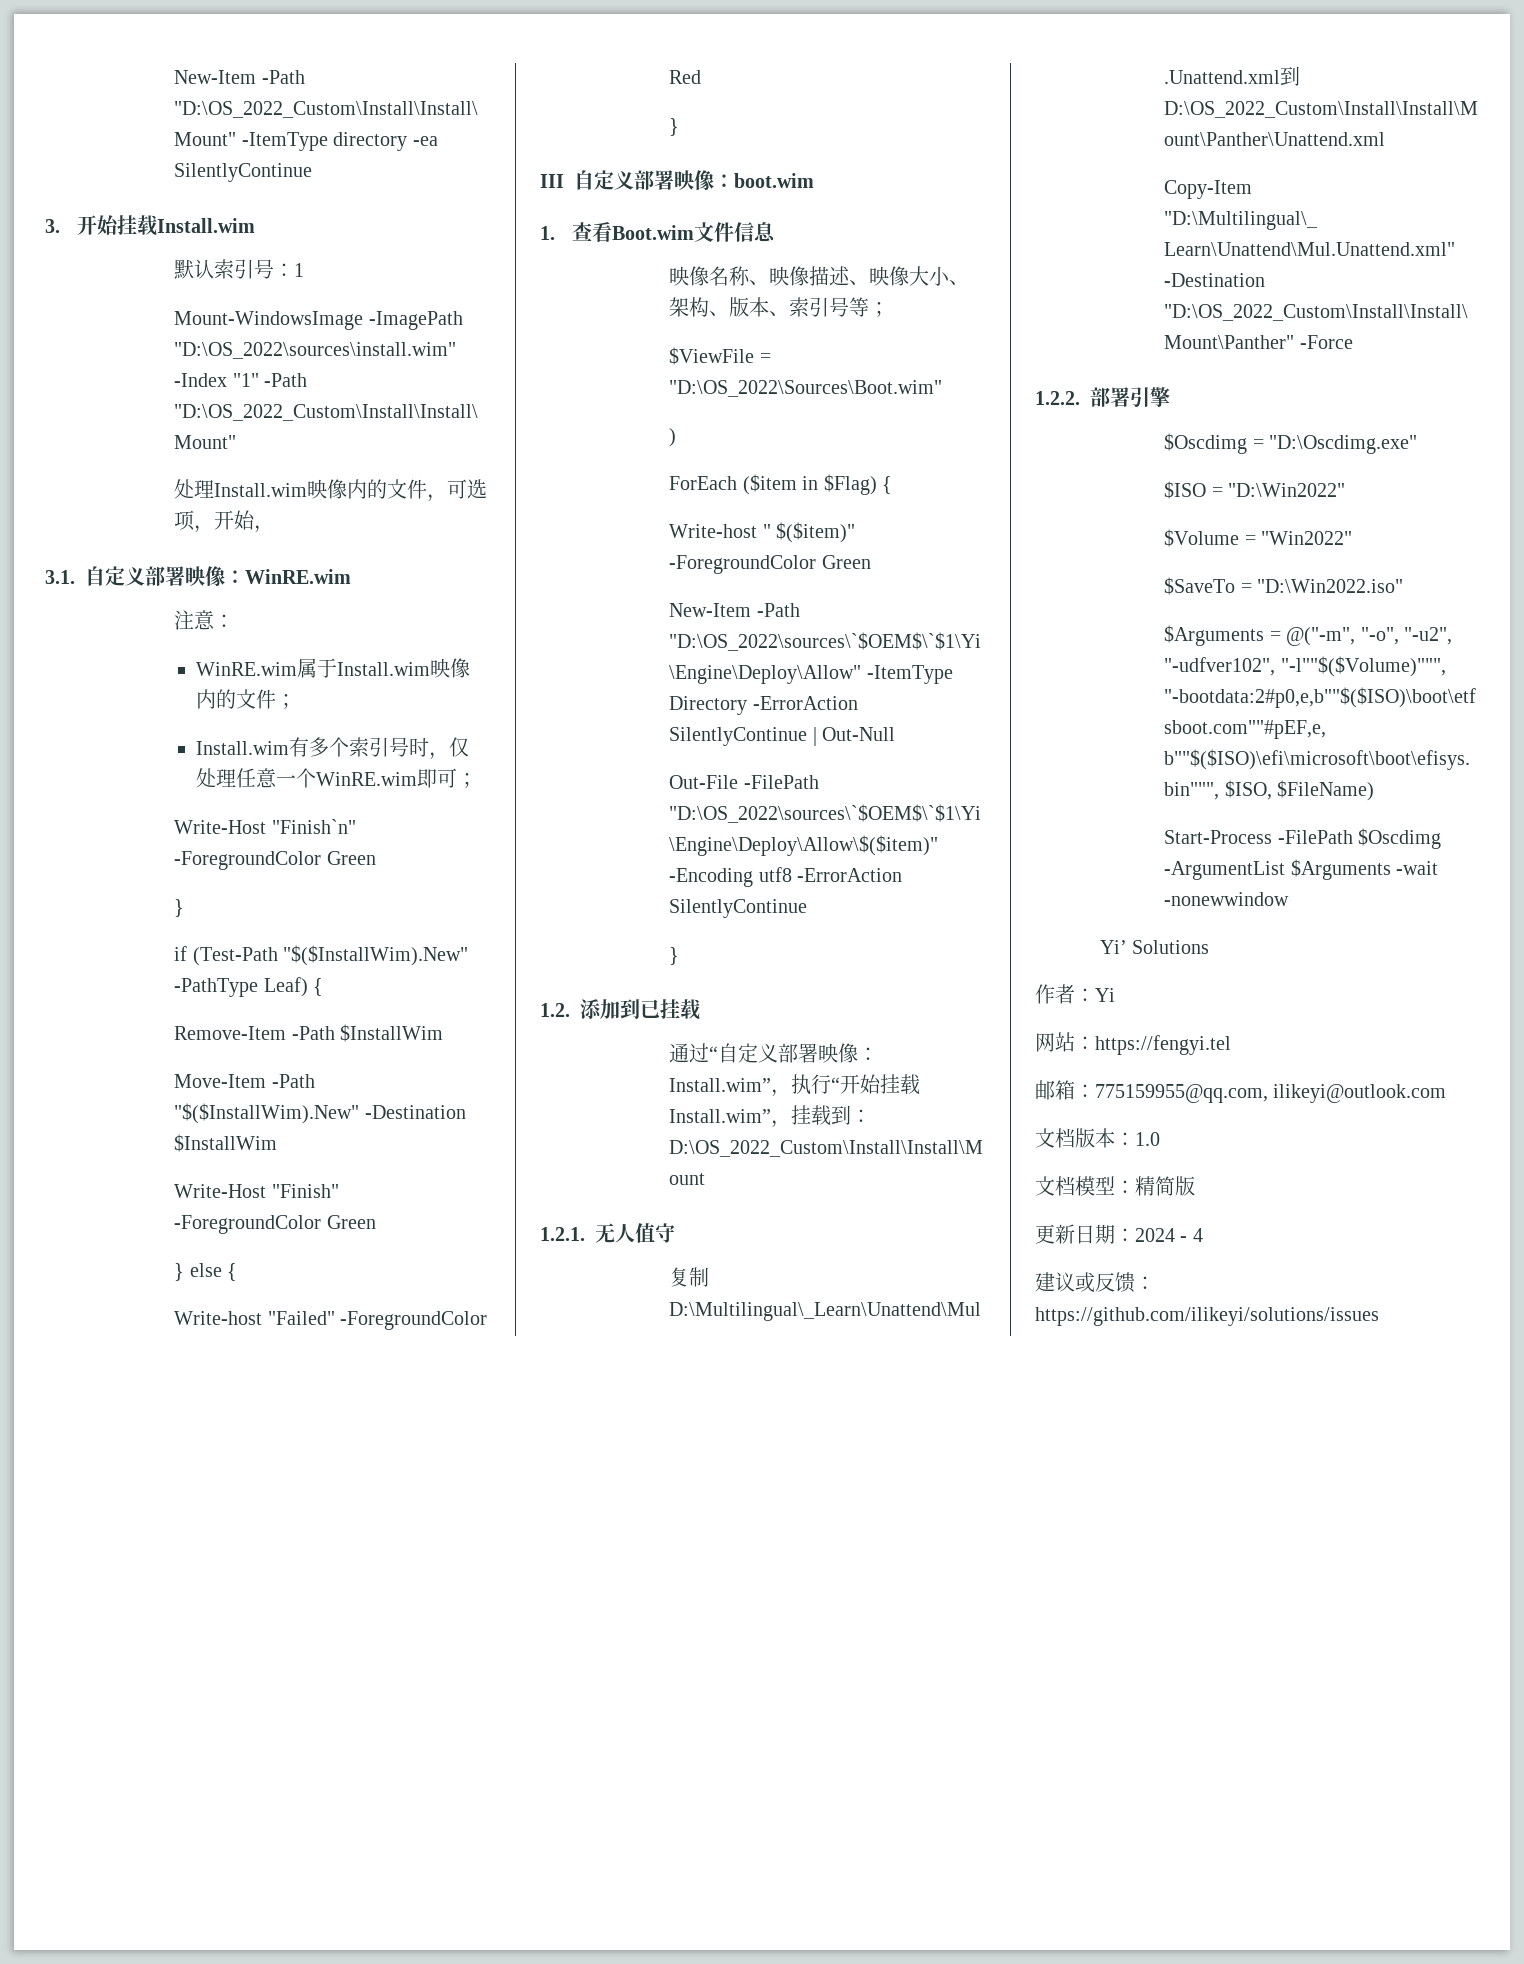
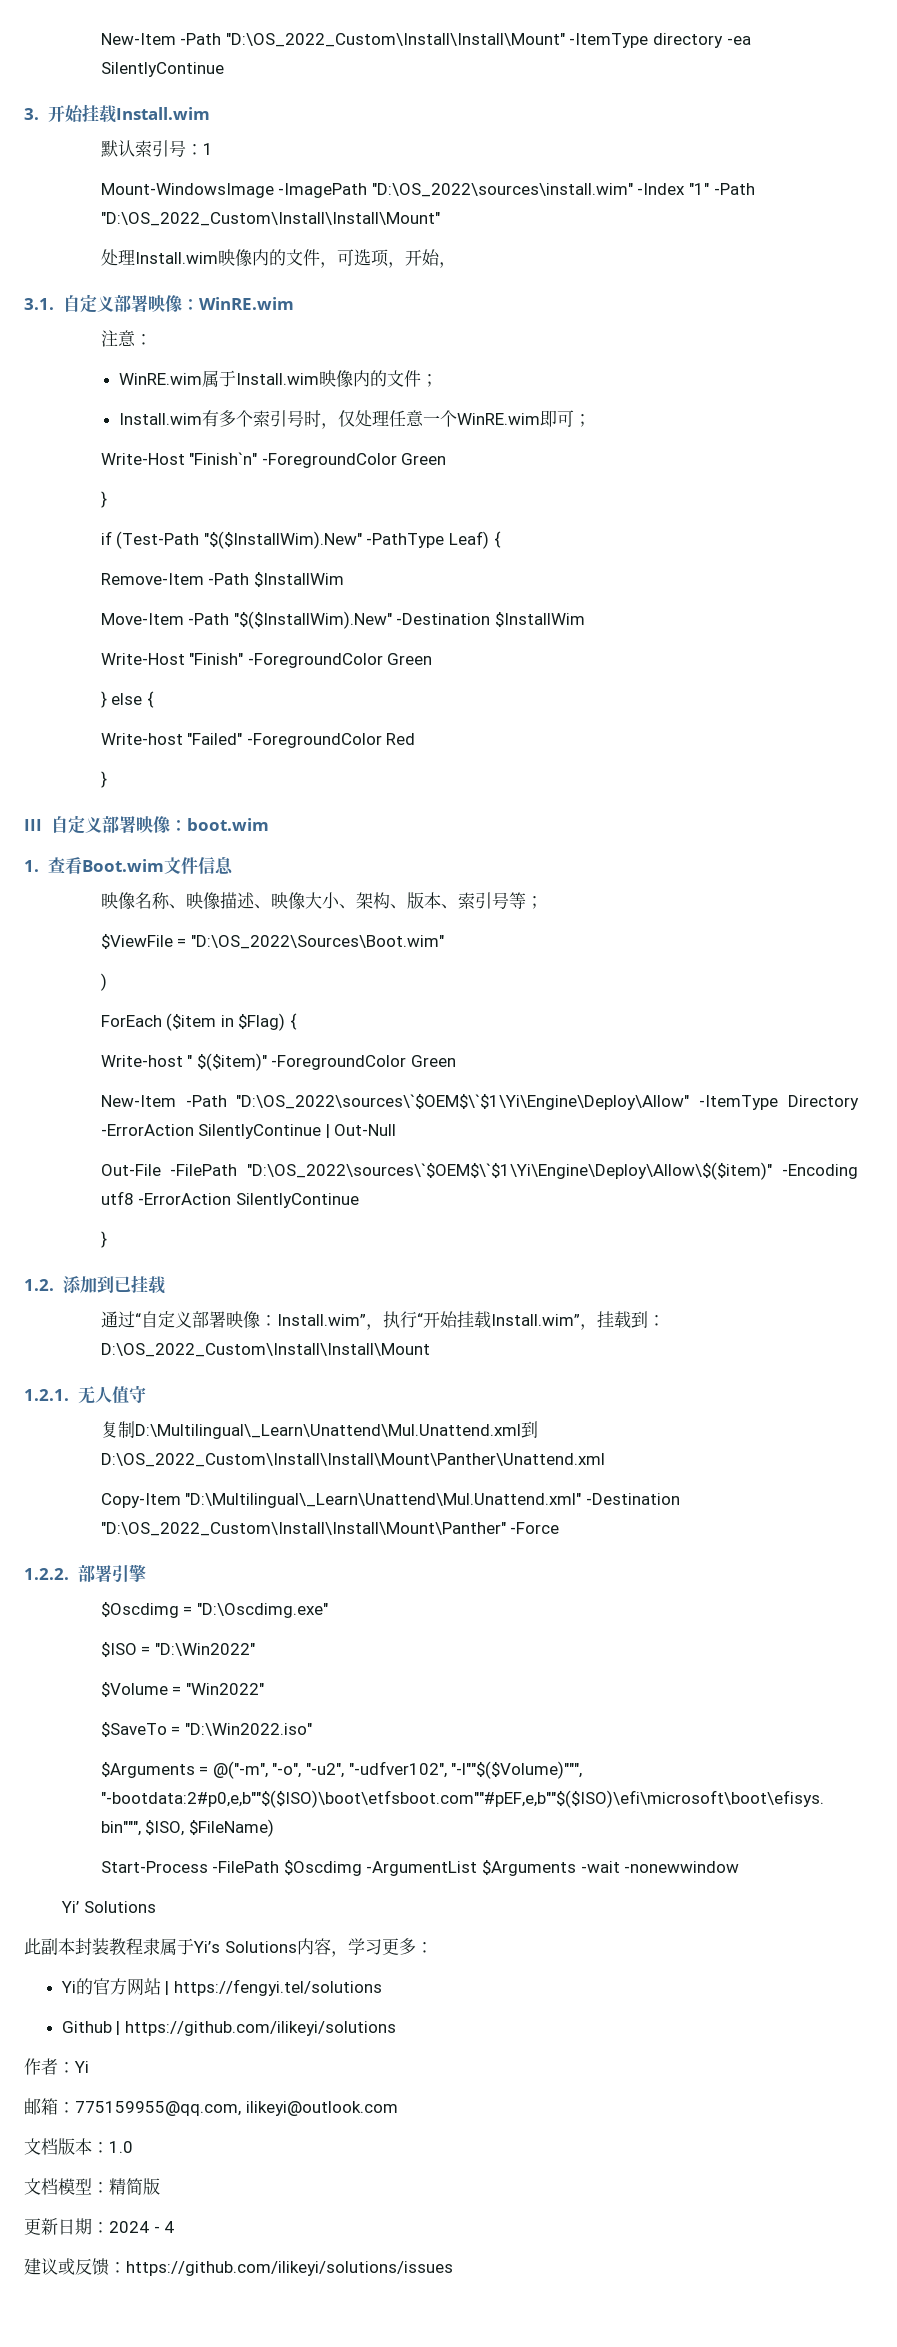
(1210, 947) none -> [24,1938,433,1957] [60,1978,383,1996] [61,2021,397,2036] // 此副本封装教程隶属于Yi’s Solutions内容，学习更多： // Yi的官方网站 | https://fengyi.tel/solutions // Github | https://github.com/ilikeyi/solutions
[1035,1032,1231,1055] // 网站：https://fengyi.tel -> (89, 2067) none

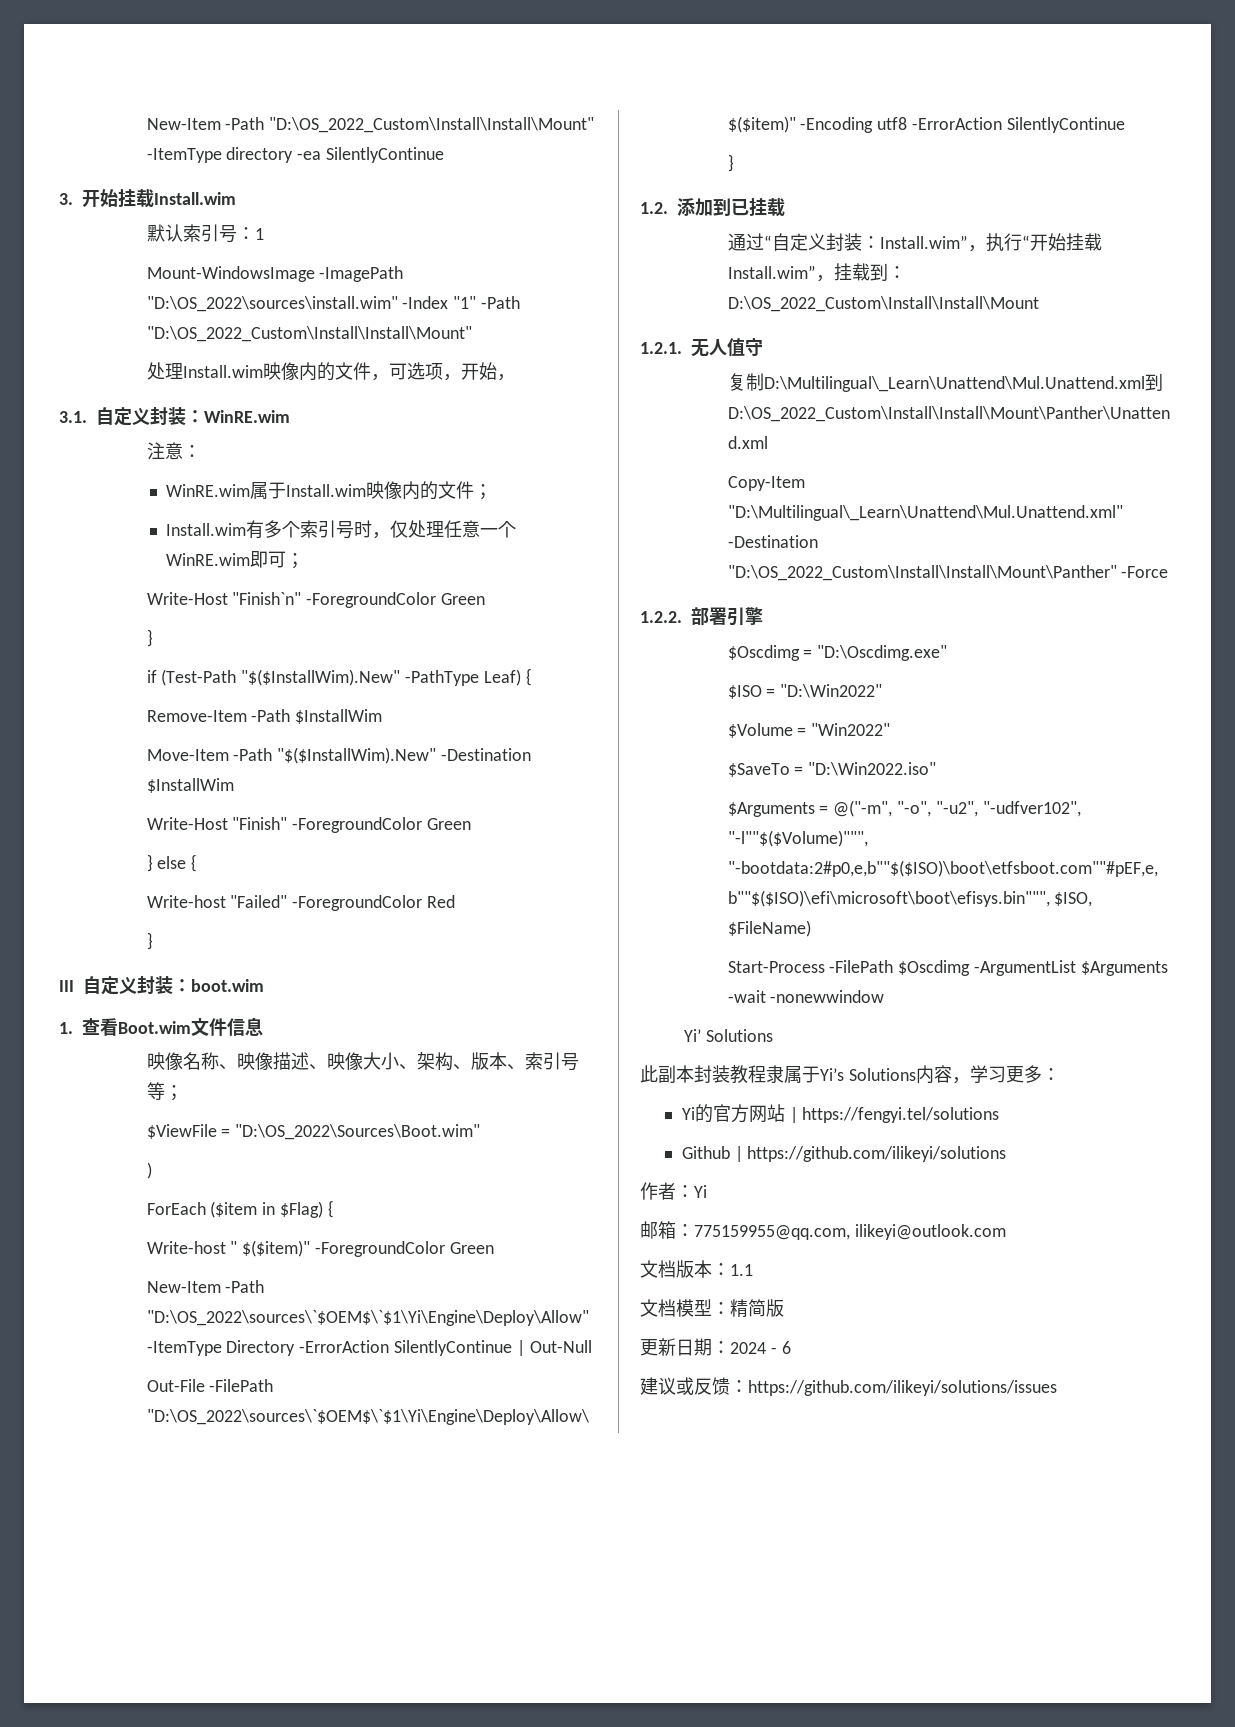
[113,295,182,312] 部署映像 -> [150,407,186,425] 封装
[101,816,170,833] 部署映像 -> [137,976,173,994] 封装
[191,1311,260,1329] 部署映像 -> [825,233,862,251] 封装
[109,2141,133,2153] 1.0 -> [730,1264,753,1276] 1.1
[164,2221,175,2233] 4 -> [781,1341,791,1354] 6

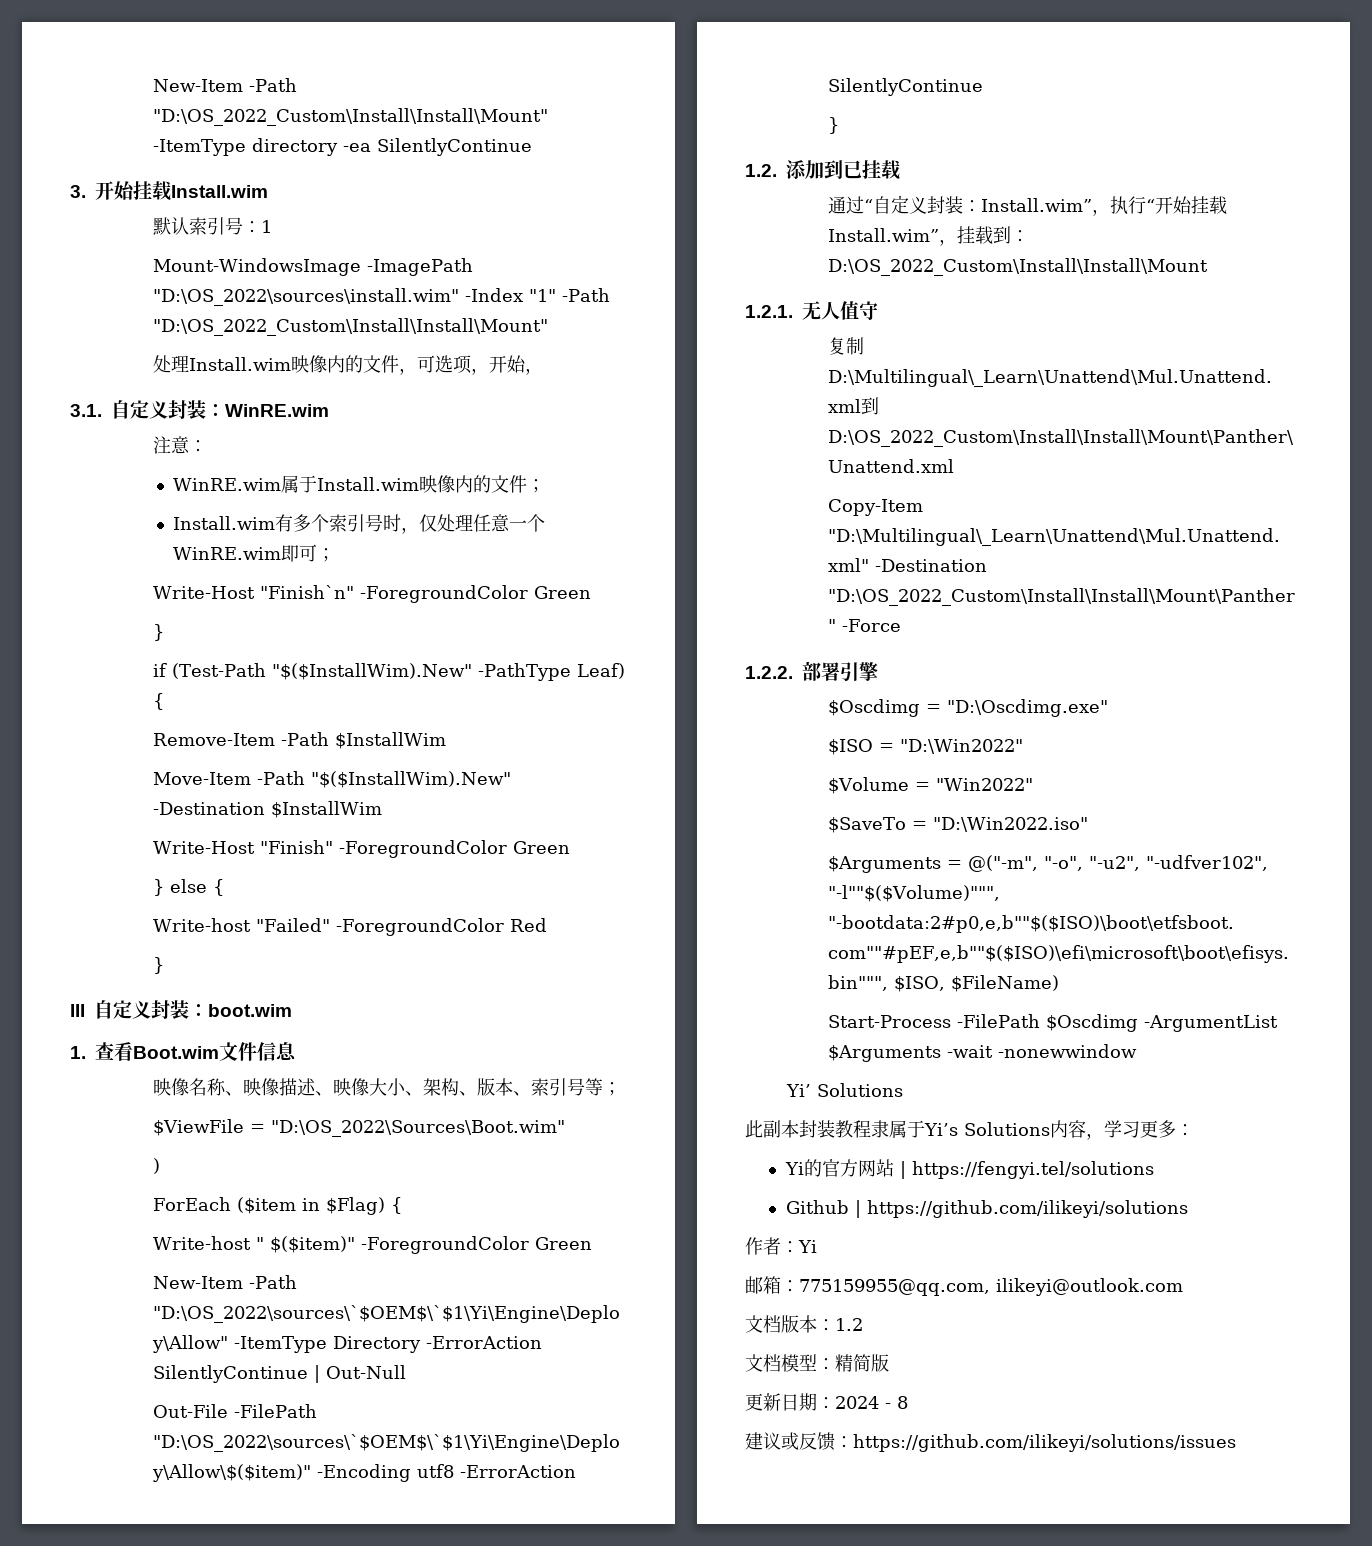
[730,1264,753,1276] 1.1 -> [835,1318,863,1331] 1.2
[781,1341,791,1354] 6 -> [897,1396,908,1409] 8

